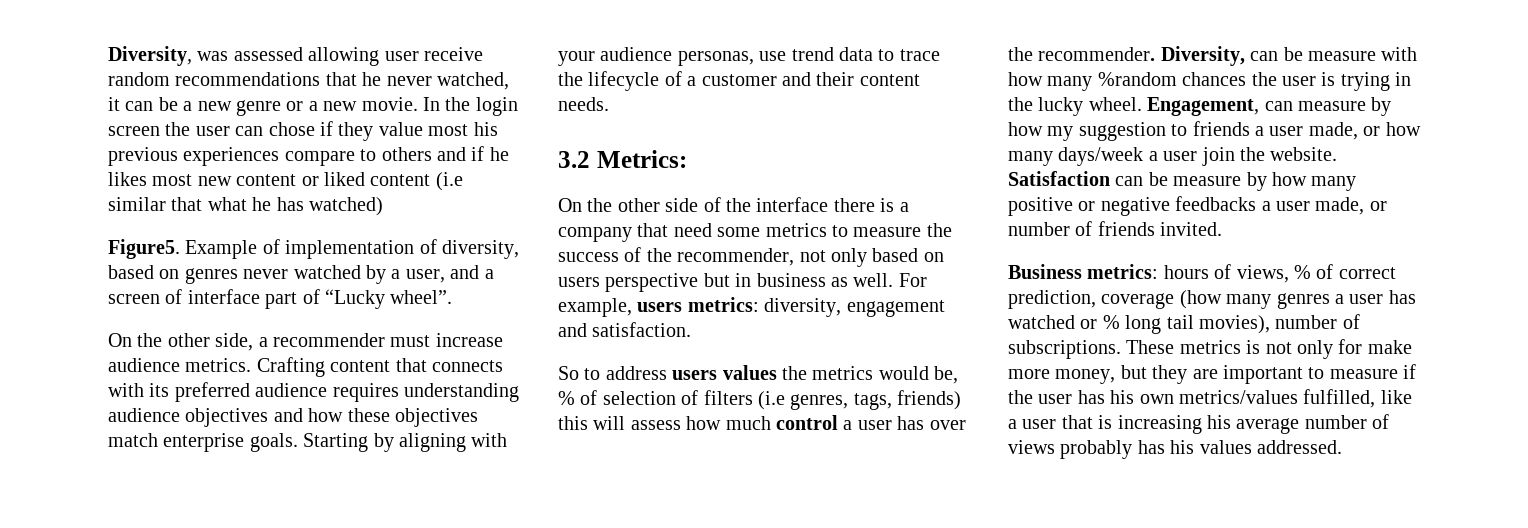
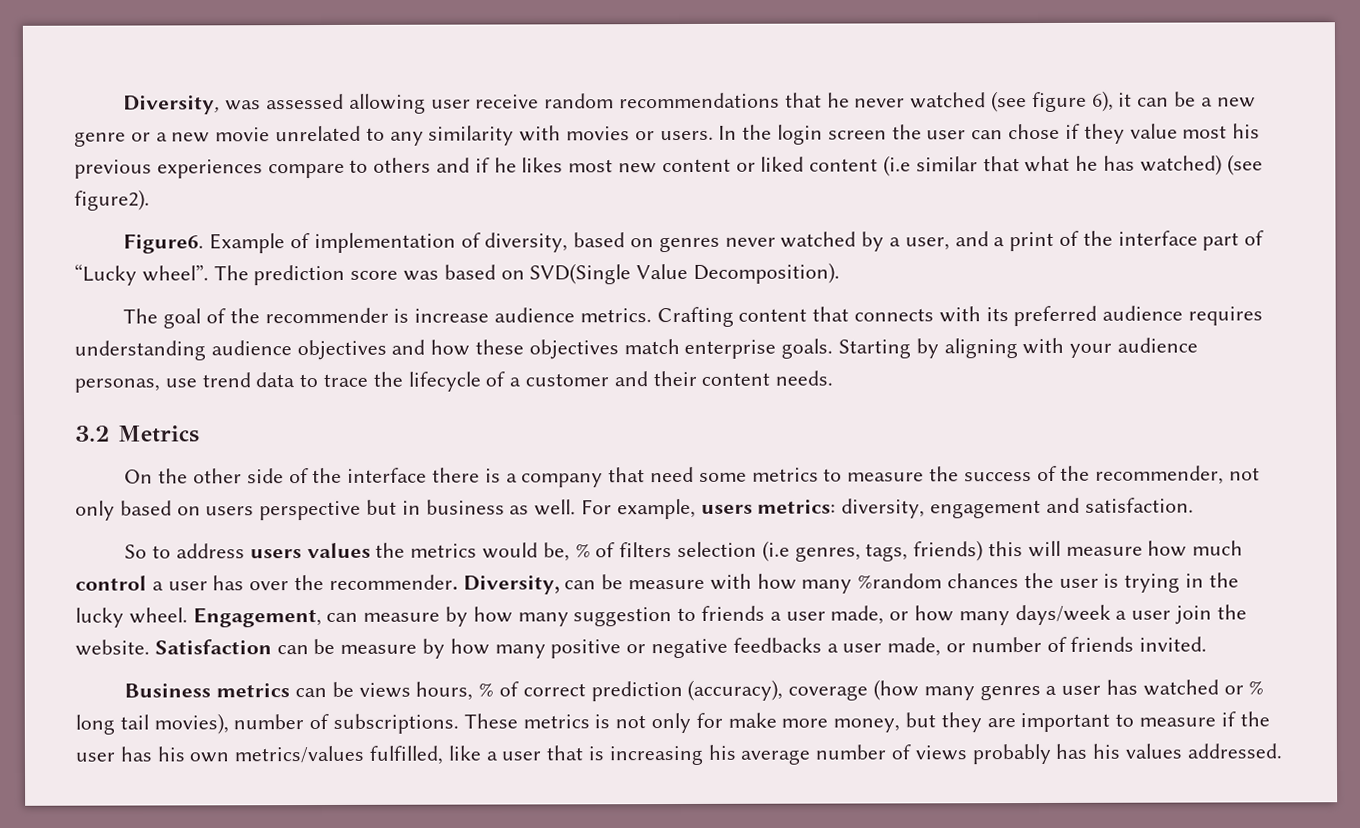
[437,72,509,90] watched, -> [910,90,1114,113] watched (see figure 6),
[361,97,418,111] movie. -> [215,125,714,146] movie unrelated to any similarity with movies or users.
[108,239,180,259] // Figure5. -> [1226,154,1263,176] [74,189,150,211] [123,233,205,254] (see figure2). // Figure6.
[108,289,183,304] screen of -> [1009,230,1113,252] print of the
[108,333,431,351] // On the other side, a recommender must -> [213,262,841,286] [123,307,410,329] The prediction score was based on SVD(Single Value Decomposition). // The goal of the recommender is
[596,150,687,168] Metrics: -> [118,425,200,443] Metrics
[602,390,753,405] selection of filters -> [619,541,757,558] filters selection
[630,420,681,430] assess -> [1065,546,1143,556] measure
[1047,126,1074,141] my -> [517,612,569,627] many
[1087,264,1289,283] metrics: hours of views, -> [216,681,474,701] metrics can be views hours,
[1008,290,1096,309] prediction, -> [590,679,784,702] prediction (accuracy),

